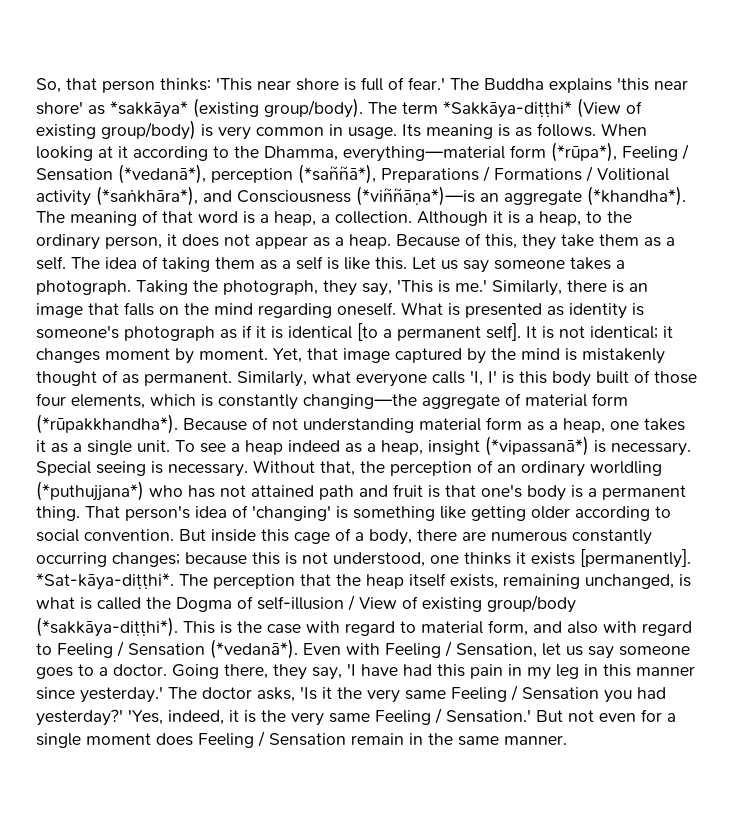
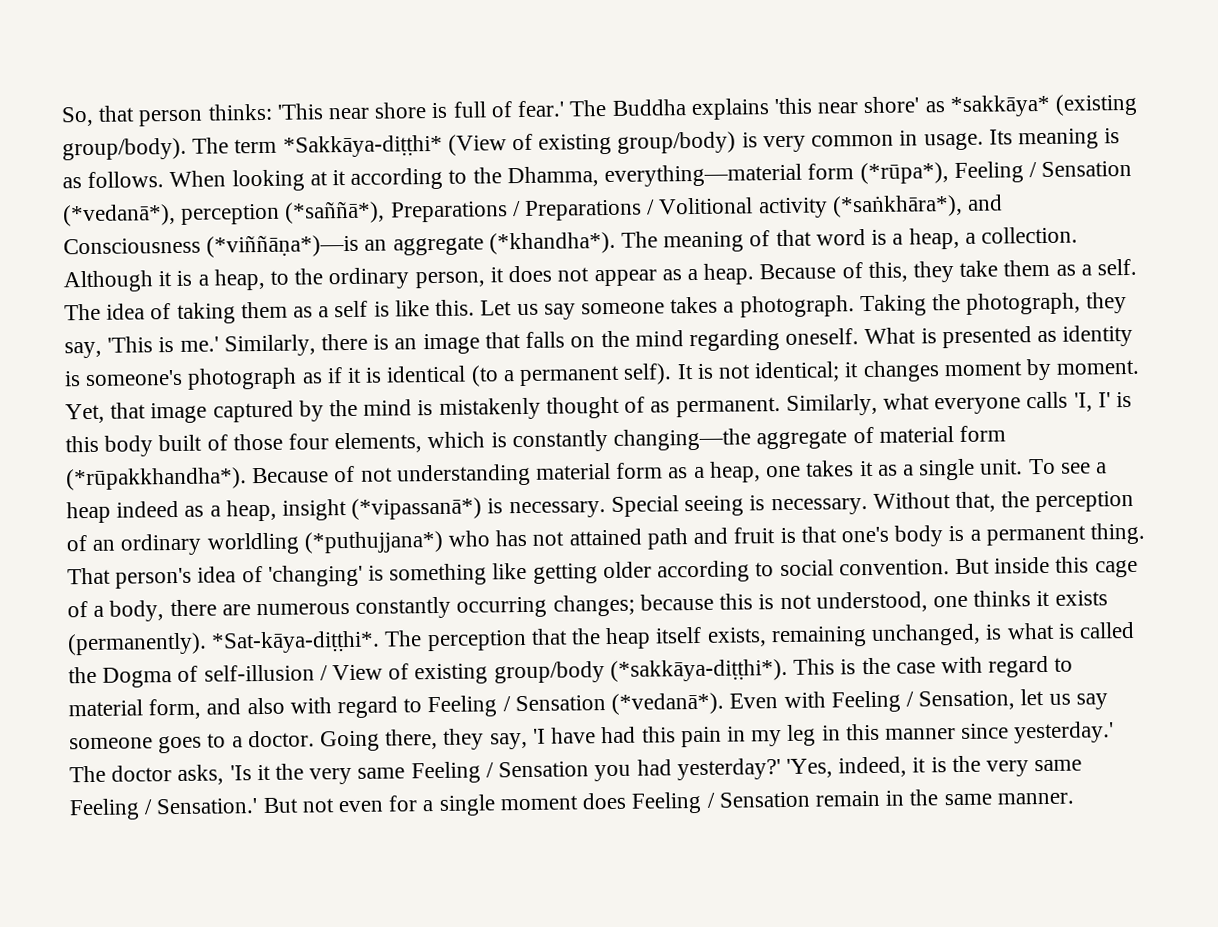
[494,168,582,181] Formations -> [524,199,643,221] Preparations
[357,323,521,341] [to a permanent self]. -> [470,363,673,387] (to a permanent self).
[580,549,691,568] [permanently]. -> [67,632,207,656] (permanently).

